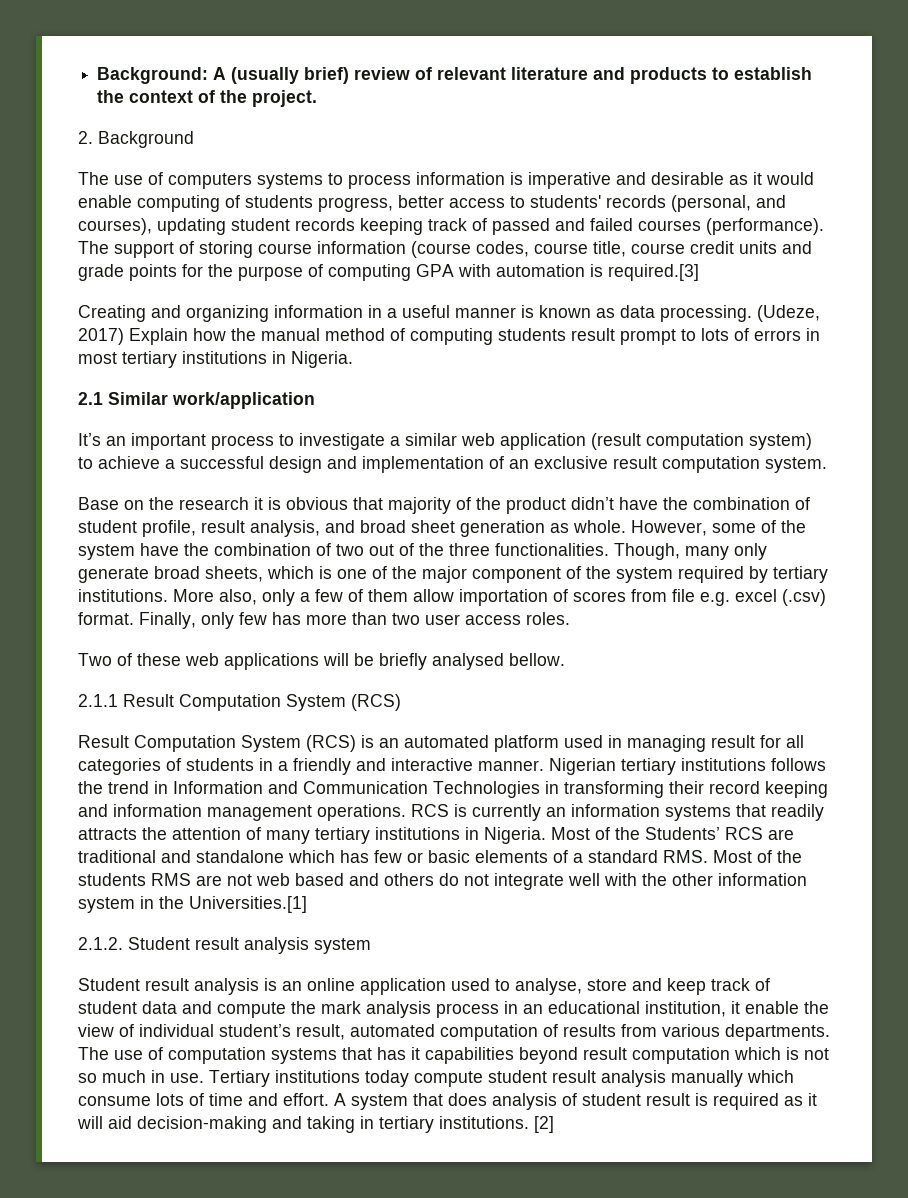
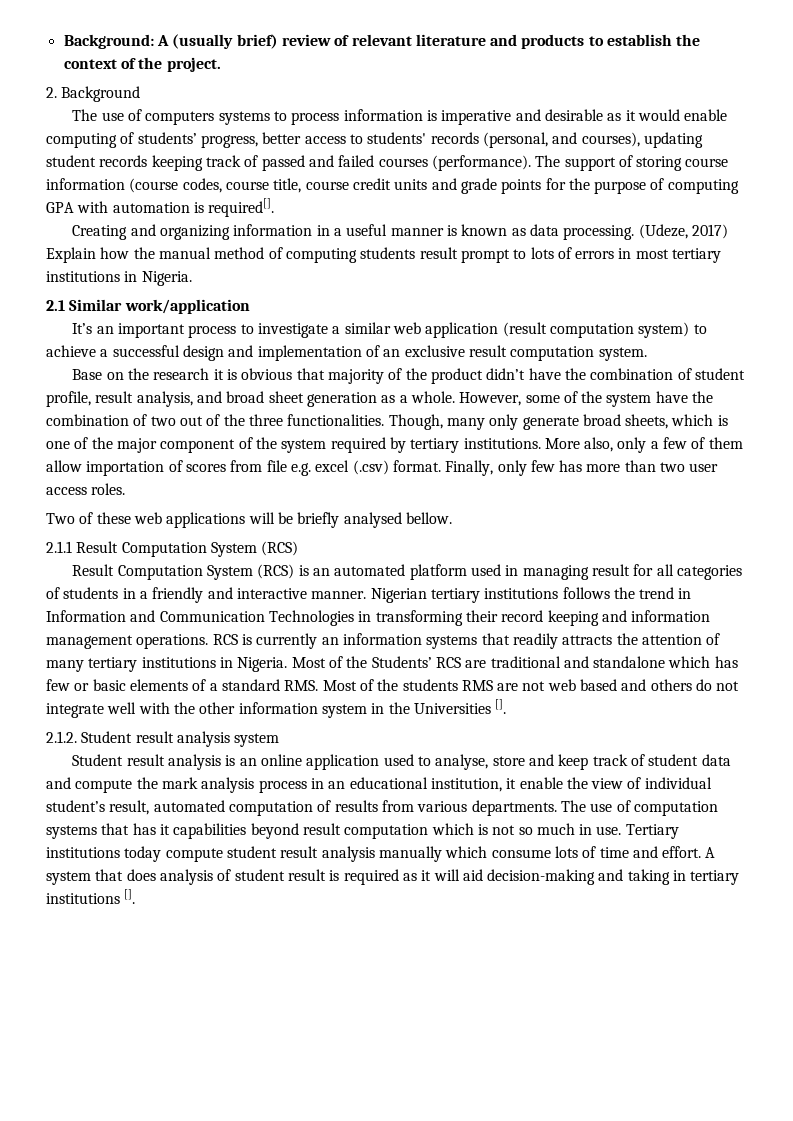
[245,195,313,208] students -> [137,132,197,144] students’
[608,264,699,281] required.[3] -> [208,198,275,217] required[].
(569, 528) none -> [399,395,408,403] a
[189,896,307,913] Universities.[1] -> [413,699,507,714] Universities [].
[439,1116,554,1133] institutions. [2] -> [46,889,136,904] institutions [].

